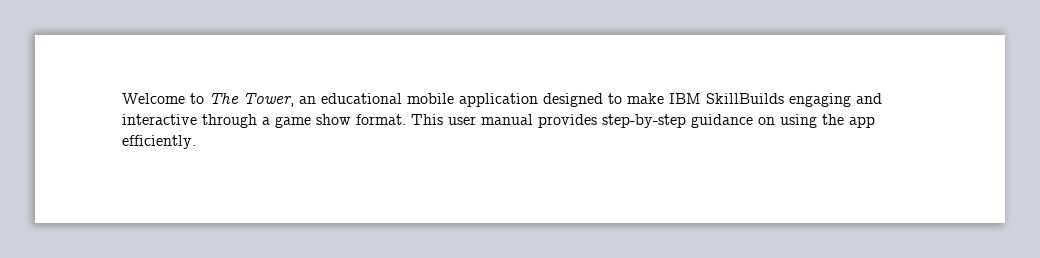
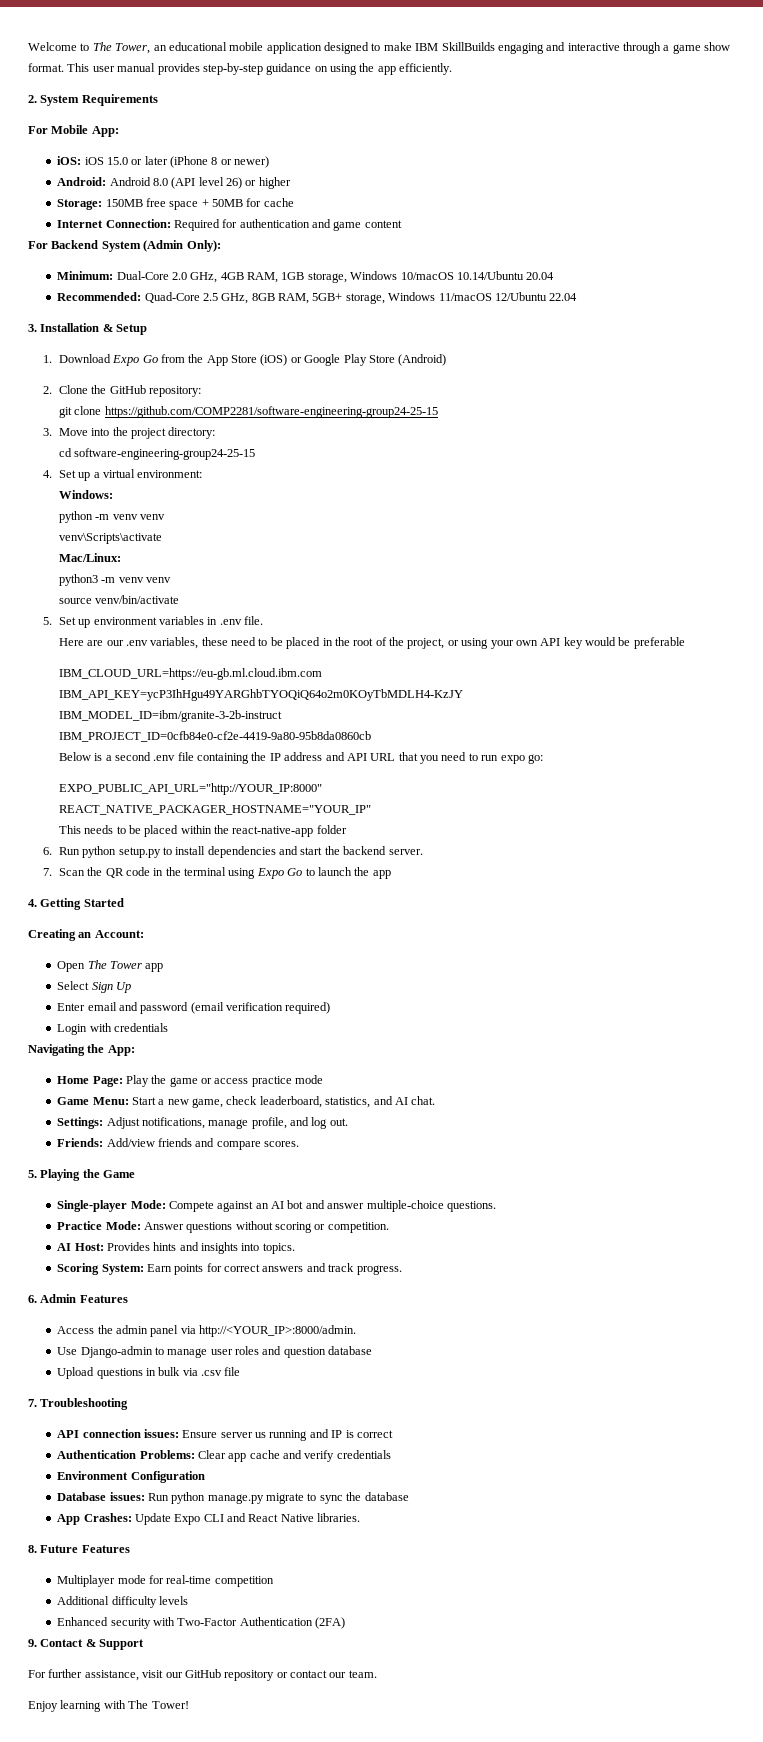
(196, 142) none -> [28,94,158,106] [28,125,119,137] [57,156,270,168] [57,177,291,189] [57,198,294,210] [57,219,402,231] [28,240,221,252] [57,271,555,283] [57,292,578,304] [28,323,148,335] [43,354,447,366] [43,385,201,397] [58,406,438,418] [43,427,216,439] [58,448,256,460] [43,469,203,481] [58,490,113,499] [58,511,165,523] [58,533,162,544] [58,553,121,562] [58,574,171,586] [58,595,180,604] [43,616,264,628] [58,637,685,649] [58,668,322,680] [58,689,463,701] [58,710,282,722] [58,731,371,742] [58,752,543,764] [58,783,322,795] [58,805,371,815] [58,825,347,837] [43,846,423,858] [43,867,391,879] [28,898,124,910] [28,929,144,941] [57,960,164,972] [57,981,131,993] [57,1002,331,1014] [57,1023,168,1035] [28,1044,135,1056] [57,1075,324,1087] [57,1096,436,1108] [57,1117,348,1129] [57,1138,300,1150] [28,1169,136,1181] [57,1200,496,1212] [57,1221,389,1233] [57,1242,295,1254] [57,1263,402,1275] [28,1294,128,1303] [57,1325,357,1337] [57,1346,373,1358] [57,1367,241,1379] [28,1398,129,1410] [57,1429,393,1441] [57,1450,391,1462] [57,1471,205,1483] [57,1492,409,1504] [57,1513,361,1525] [28,1545,130,1553] [57,1575,274,1587] [57,1596,188,1608] [57,1617,346,1629] [28,1639,145,1650] [28,1669,377,1681] [28,1700,189,1712] // 2. System Requirements // For Mobile App: // iOS: iOS 15.0 or later (iPhone 8 or newer) // Android: Android 8.0 (API level 26) or higher // Storage: 150MB free space + 50MB for cache // Internet Connection: Required for authentication and game content // For Backend System (Admin Only): // Minimum: Dual-Core 2.0 GHz, 4GB RAM, 1GB storage, Windows 10/macOS 10.14/Ubuntu 20.04 // Recommended: Quad-Core 2.5 GHz, 8GB RAM, 5GB+ storage, Windows 11/macOS 12/Ubuntu 22.04 // 3. Installation & Setup // 1. Download Expo Go from the App Store (iOS) or Google Play Store (Android) // 2. Clone the GitHub repository: // git clone https://github.com/COMP2281/software-engineering-group24-25-15 // 3. Move into the project directory: // cd software-engineering-group24-25-15 // 4. Set up a virtual environment: // Windows: // python -m venv venv // venv\Scripts\activate // Mac/Linux: // python3 -m venv venv // source venv/bin/activate // 5. Set up environment variables in .env file. // Here are our .env variables, these need to be placed in the root of the project, or using your own API key would be preferable // IBM_CLOUD_URL=https://eu-gb.ml.cloud.ibm.com // IBM_API_KEY=ycP3IhHgu49YARGhbTYOQiQ64o2m0KOyTbMDLH4-KzJY // IBM_MODEL_ID=ibm/granite-3-2b-instruct // IBM_PROJECT_ID=0cfb84e0-cf2e-4419-9a80-95b8da0860cb // Below is a second .env file containing the IP address and API URL that you need to run expo go: // EXPO_PUBLIC_API_URL="http://YOUR_IP:8000" // REACT_NATIVE_PACKAGER_HOSTNAME="YOUR_IP" // This needs to be placed within the react-native-app folder // 6. Run python setup.py to install dependencies and start the backend server. // 7. Scan the QR code in the terminal using Expo Go to launch the app // 4. Getting Started // Creating an Account: // Open The Tower app // Select Sign Up // Enter email and password (email verification required) // Login with credentials // Navigating the App: // Home Page: Play the game or access practice mode // Game Menu: Start a new game, check leaderboard, statistics, and AI chat. // Settings: Adjust notifications, manage profile, and log out. // Friends: Add/view friends and compare scores. // 5. Playing the Game // Single-player Mode: Compete against an AI bot and answer multiple-choice questions. // Practice Mode: Answer questions without scoring or competition. // AI Host: Provides hints and insights into topics. // Scoring System: Earn points for correct answers and track progress. // 6. Admin Features // Access the admin panel via http://<YOUR_IP>:8000/admin. // Use Django-admin to manage user roles and question database // Upload questions in bulk via .csv file // 7. Troubleshooting // API connection issues: Ensure server us running and IP is correct // Authentication Problems: Clear app cache and verify credentials // Environment Configuration // Database issues: Run python manage.py migrate to sync the database // App Crashes: Update Expo CLI and React Native libraries. // 8. Future Features // Multiplayer mode for real-time competition // Additional difficulty levels // Enhanced security with Two-Factor Authentication (2FA) // 9. Contact & Support // For further assistance, visit our GitHub repository or contact our team. // Enjoy learning with The Tower!

